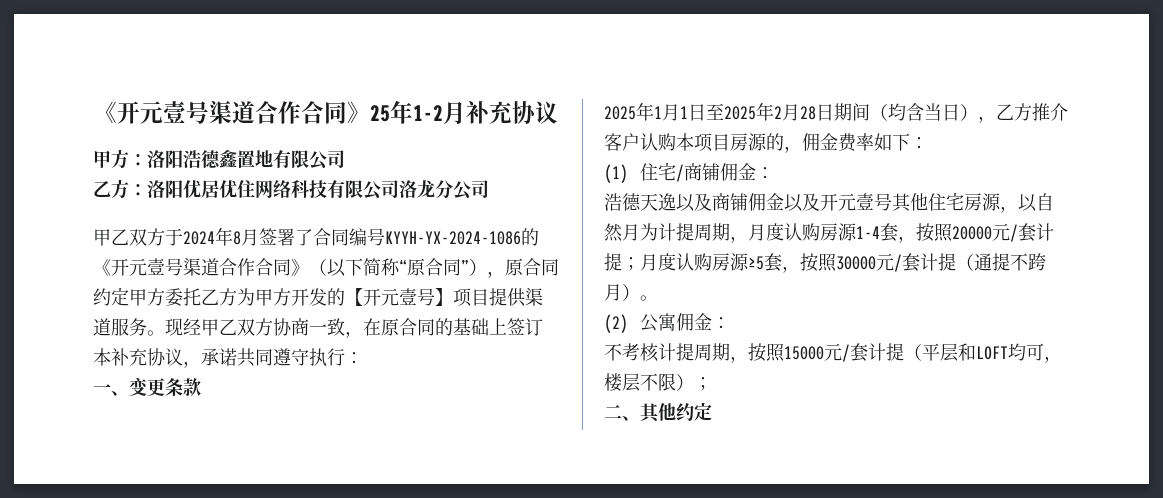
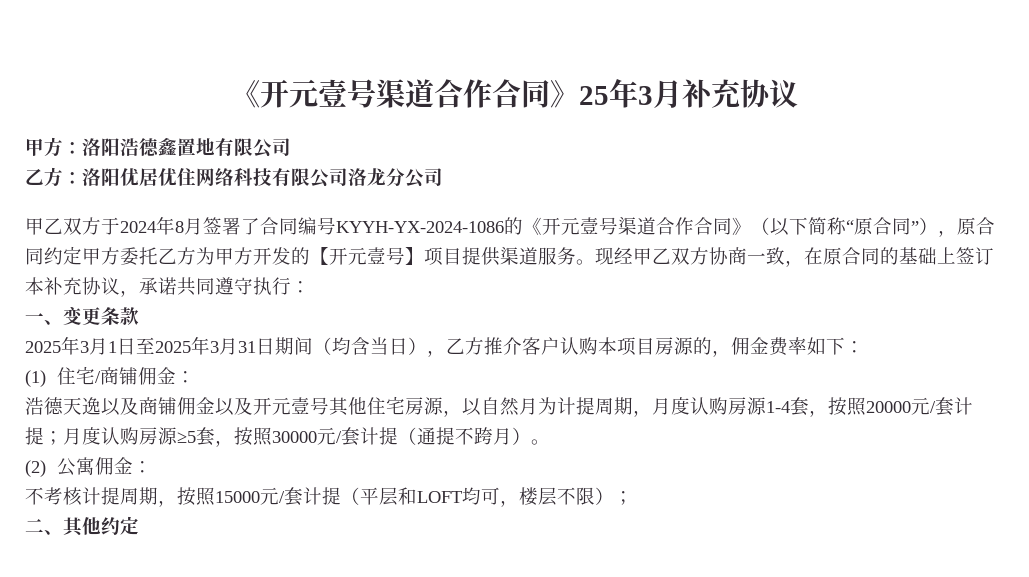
[413,105,443,121] 1-2 -> [638,86,653,105] 3
[654,106,662,119] 1 -> [80,341,89,353] 3
[774,104,816,121] 2月28 -> [210,338,256,355] 3月31

